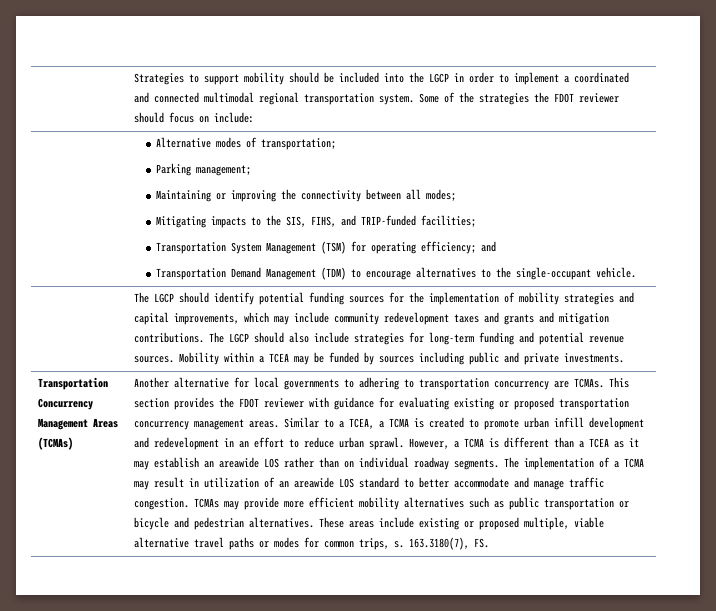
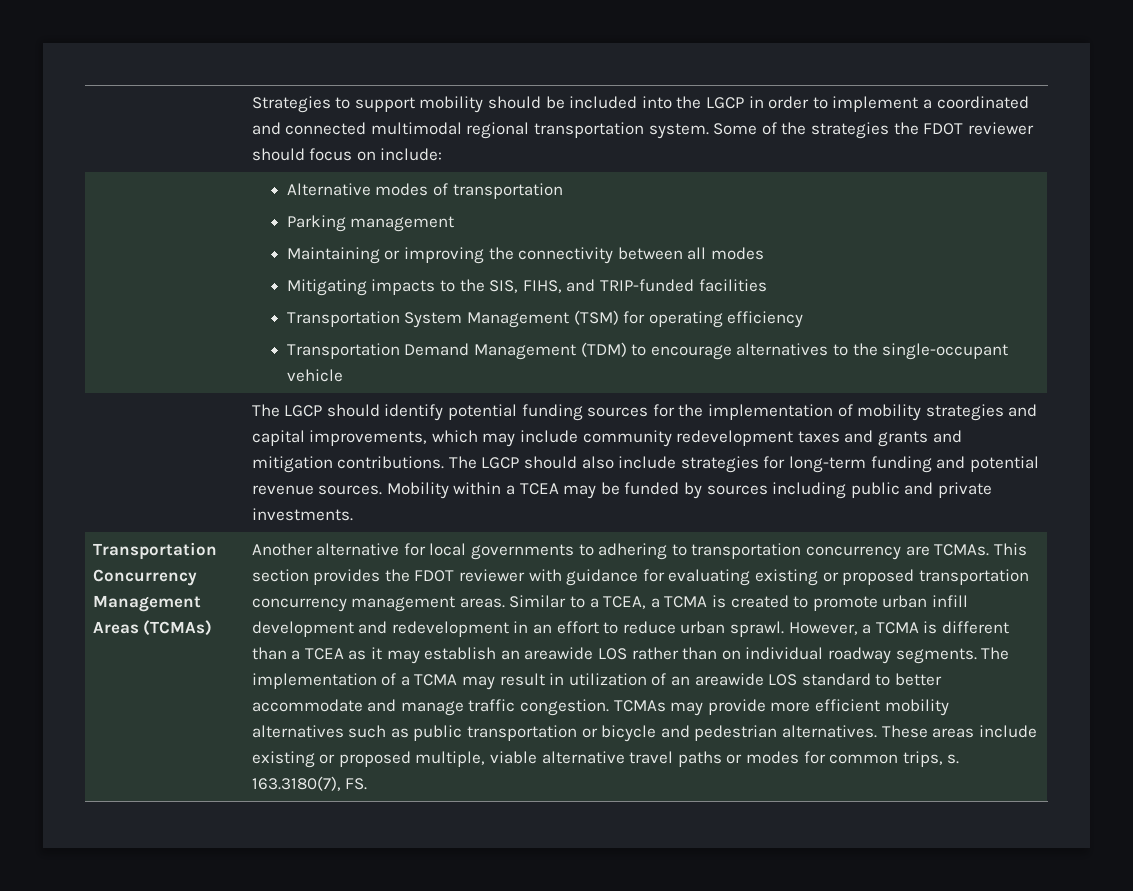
[261,138,337,150] transportation; -> [452,183,563,199] transportation
[196,165,252,176] management; -> [350,216,455,232] management
[426,189,457,201] modes; -> [710,247,764,260] modes
[421,215,477,227] facilities; -> [698,279,767,292] facilities
[421,241,497,254] efficiency; and -> [727,311,804,328] efficiency
[596,267,637,278] vehicle. -> [286,369,343,382] vehicle

